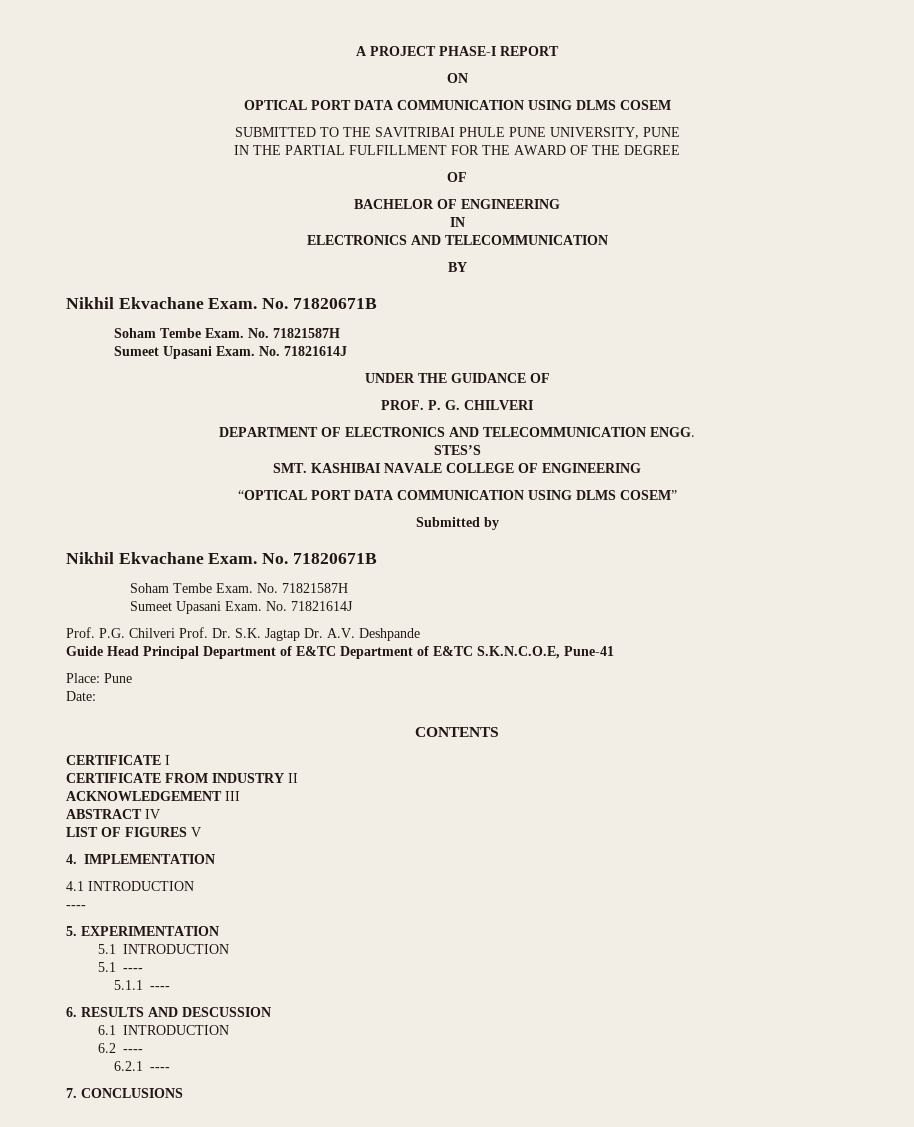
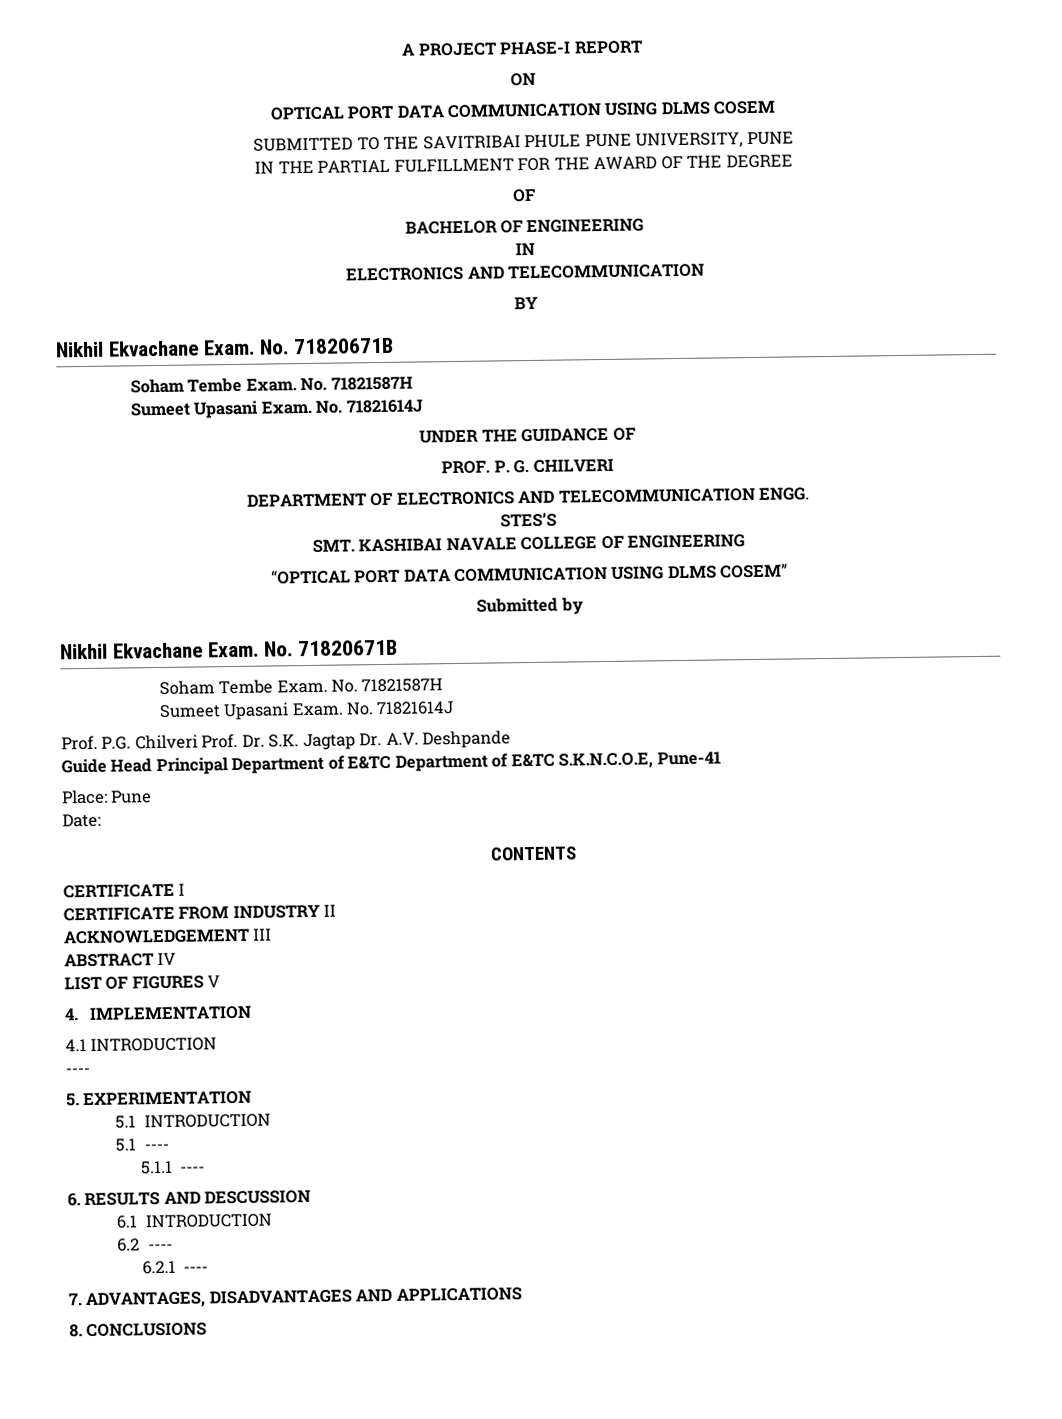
(77, 1093) none -> [85,1287,522,1309] [69,1324,83,1338] ADVANTAGES, DISADVANTAGES AND APPLICATIONS // 8.

